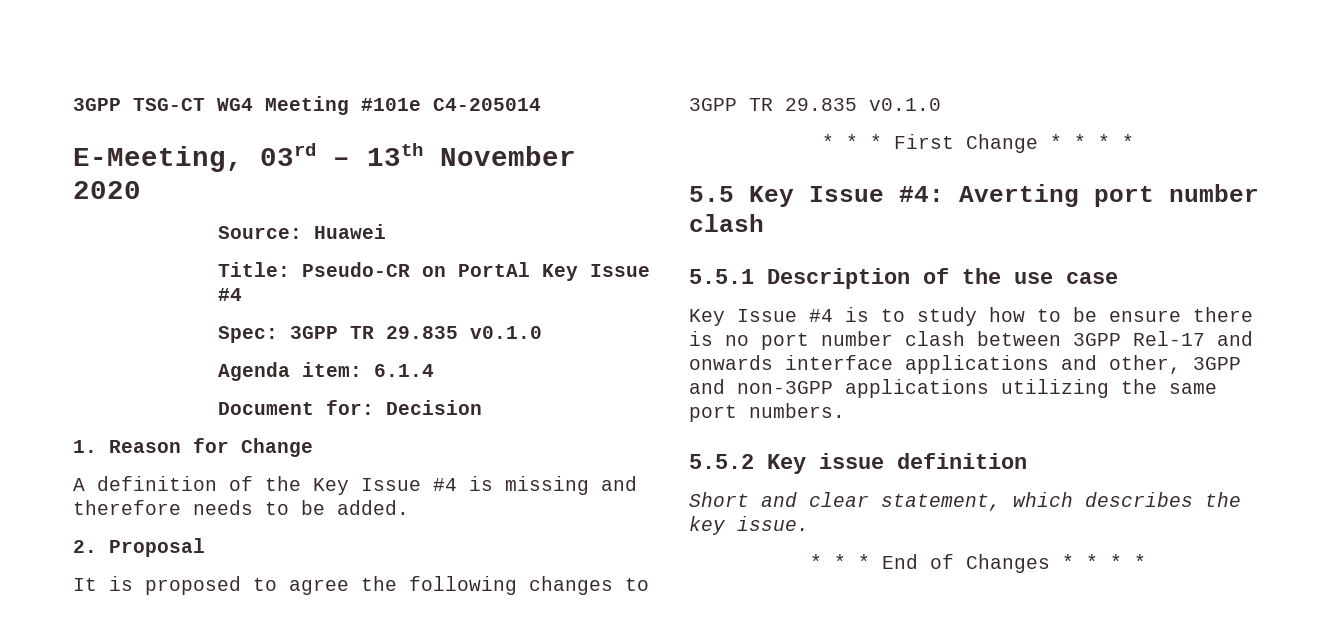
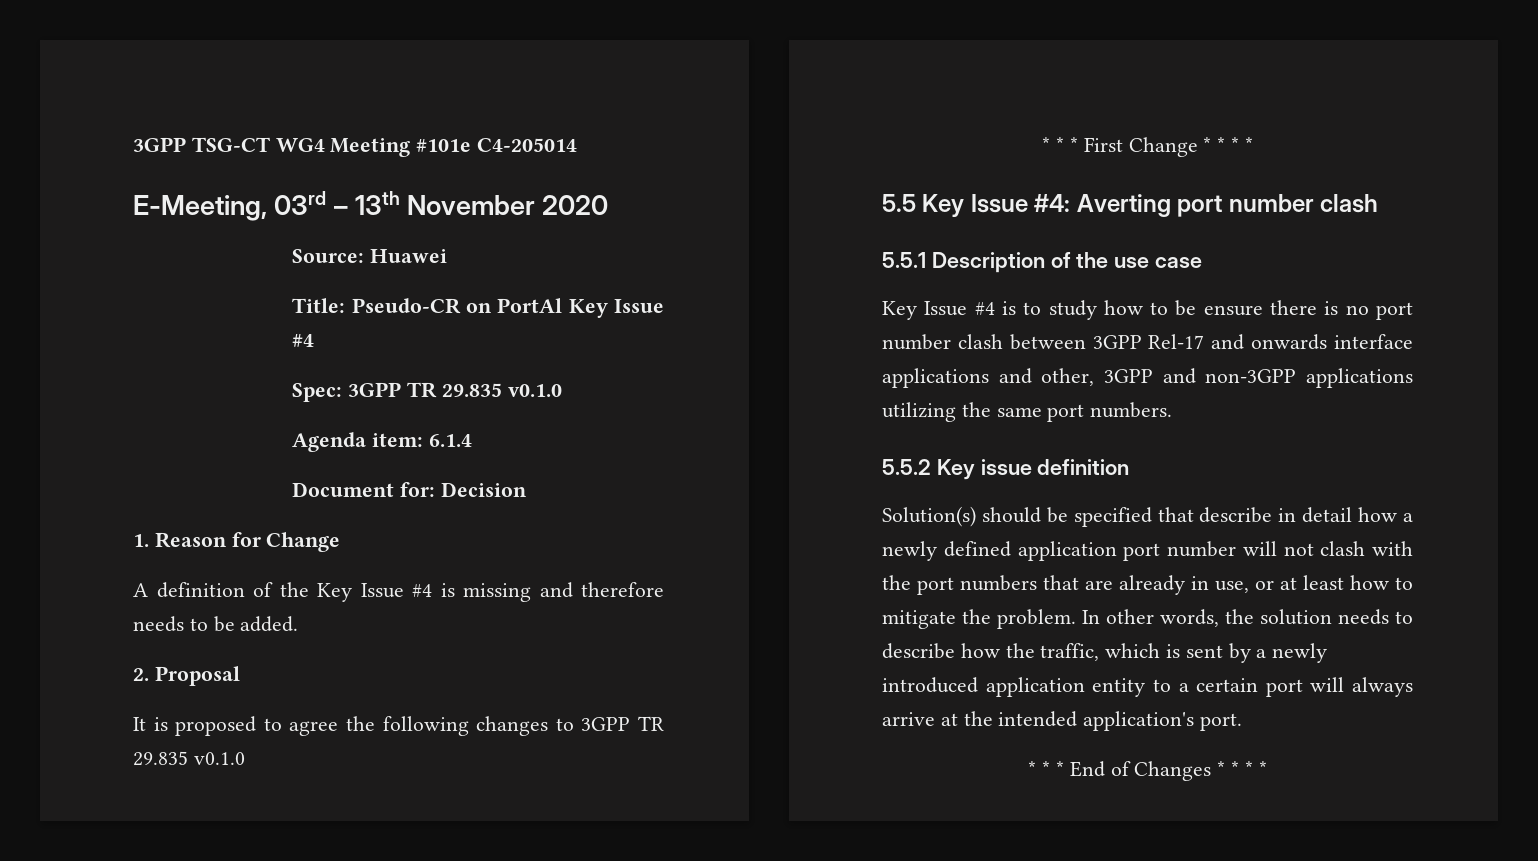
[689,492,1241,511] [689,516,809,535] Short and clear statement, which describes the key issue. -> [882,506,1413,527] [882,541,1413,561] [882,575,1413,595] [882,609,1413,629] [882,643,1328,663] [882,677,1413,697] [882,711,1243,731] Solution(s) should be specified that describe in detail how a newly defined application port number will not clash with the port numbers that are already in use, or at least how to mitigate the problem. In other words, the solution needs to describe how the traffic, which is sent by a newly introduced application entity to a certain port will always arrive at the intended application's port.

